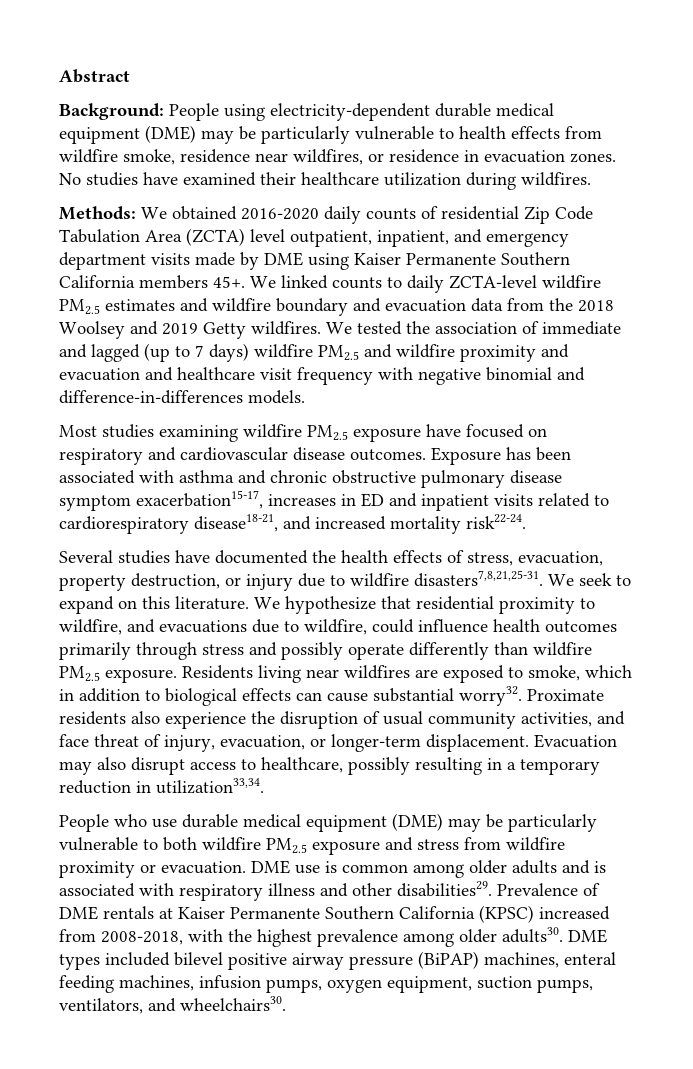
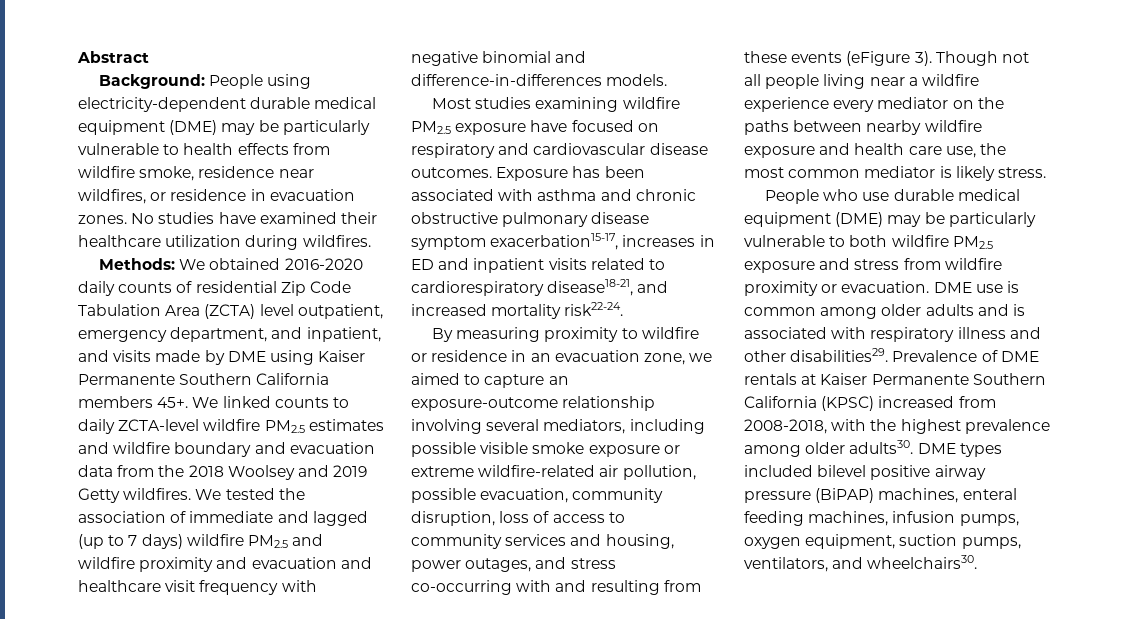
[377,229,569,247] [59,252,146,270] inpatient, and emergency department -> [78,327,381,342] [78,350,109,362] emergency department, and inpatient, and
[59,550,603,566] [59,570,631,591] [59,596,595,614] [59,619,617,635] [59,642,592,660] [59,665,632,683] [59,686,604,706] [59,711,625,729] [59,734,617,752] [59,757,600,775] [59,778,264,794] Several studies have documented the health effects of stress, evacuation, property destruction, or injury due to wildfire disasters7,8,21,25-31. We seek to expand on this literature. We hypothesize that residential proximity to wildfire, and evacuations due to wildfire, could influence health outcomes primarily through stress and possibly operate differently than wildfire PM2.5 exposure. Residents living near wildfires are exposed to smoke, which in addition to biological effects can cause substantial worry32. Proximate residents also experience the disruption of usual community activities, and face threat of injury, evacuation, or longer-term displacement. Evacuation may also disrupt access to healthcare, possibly resulting in a temporary reduction in utilization33,34. -> [432,327,699,342] [411,350,713,365] [411,373,569,388] [411,396,656,411] [411,419,705,434] [411,442,680,457] [411,465,696,480] [411,488,664,503] [411,511,625,526] [411,534,674,549] [411,557,616,572] [411,580,701,595] [744,51,1029,66] [744,74,979,89] [744,97,1004,112] [744,120,982,135] [744,143,1006,158] [744,166,1046,181] By measuring proximity to wildfire or residence in an evacuation zone, we aimed to capture an exposure-outcome relationship involving several mediators, including possible visible smoke exposure or extreme wildfire-related air pollution, possible evacuation, community disruption, loss of access to community services and housing, power outages, and stress co-occurring with and resulting from these events (eFigure 3). Though not all people living near a wildfire experience every mediator on the paths between nearby wildfire exposure and health care use, the most common mediator is likely stress.

